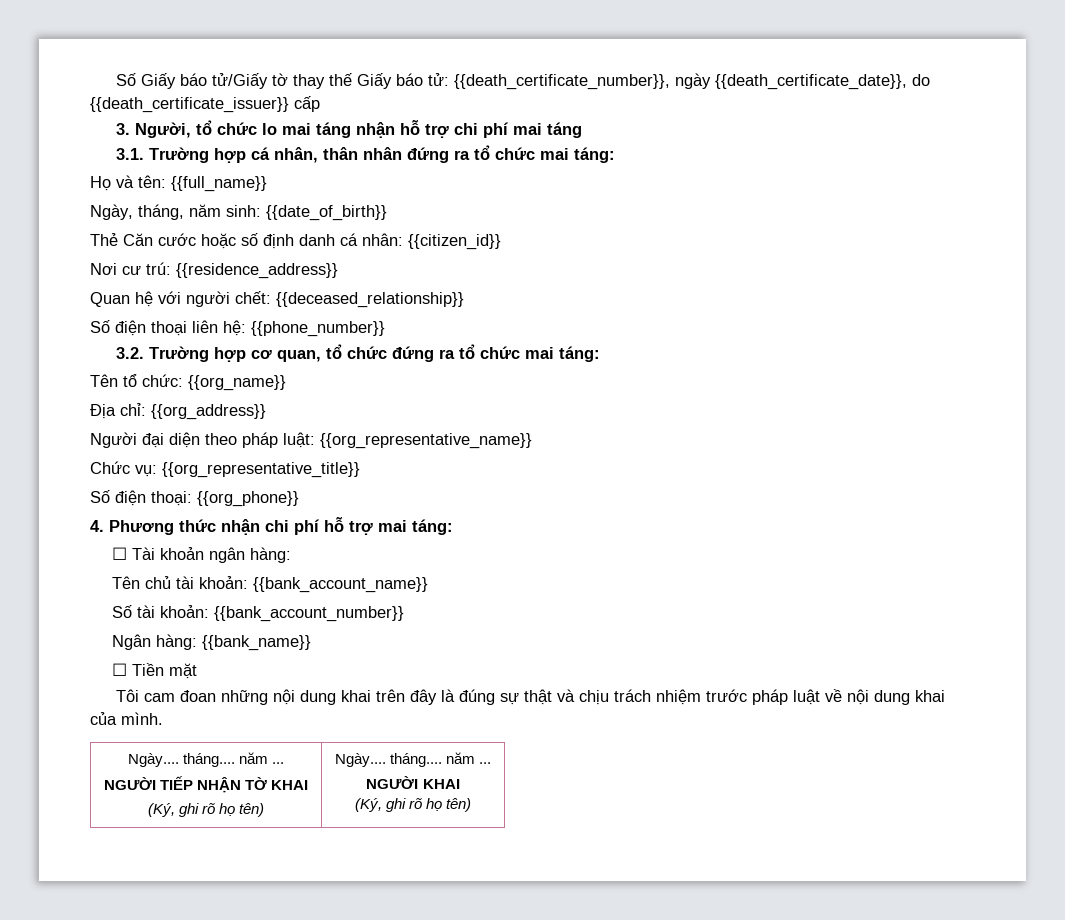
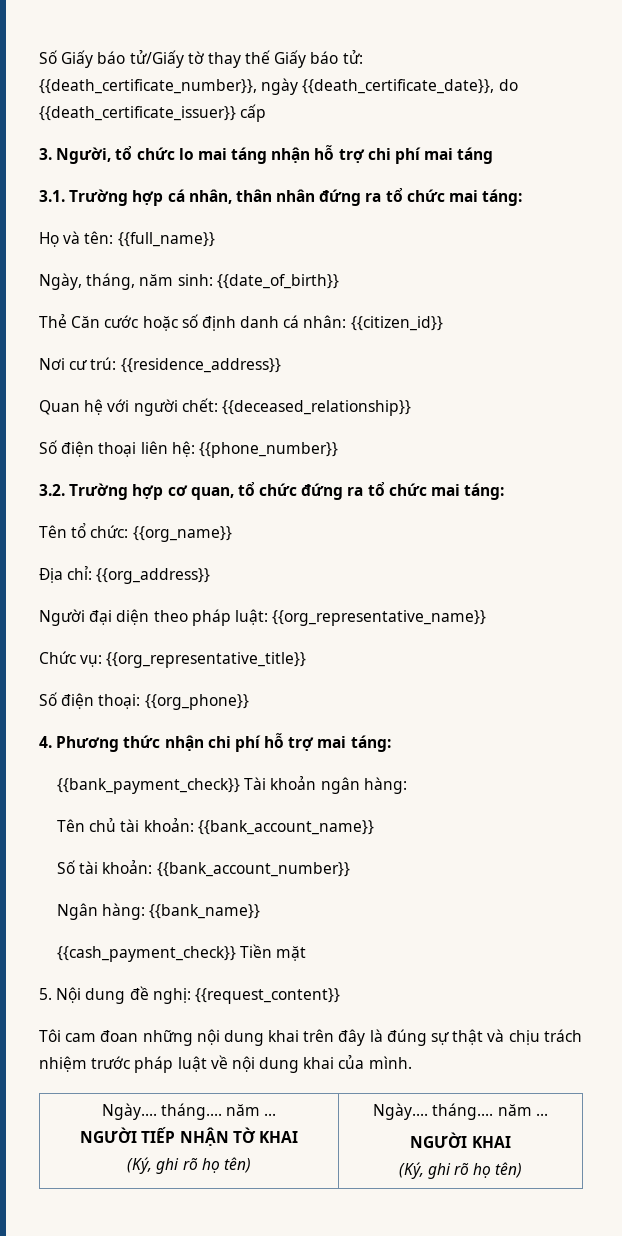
[111,547,127,560] ☐ -> [57,778,241,794] {{bank_payment_check}}
[111,663,127,676] ☐ -> [57,946,237,962] {{cash_payment_check}}
(197, 671) none -> [39,986,340,1004] // 5. Nội dung đề nghị: {{request_content}}

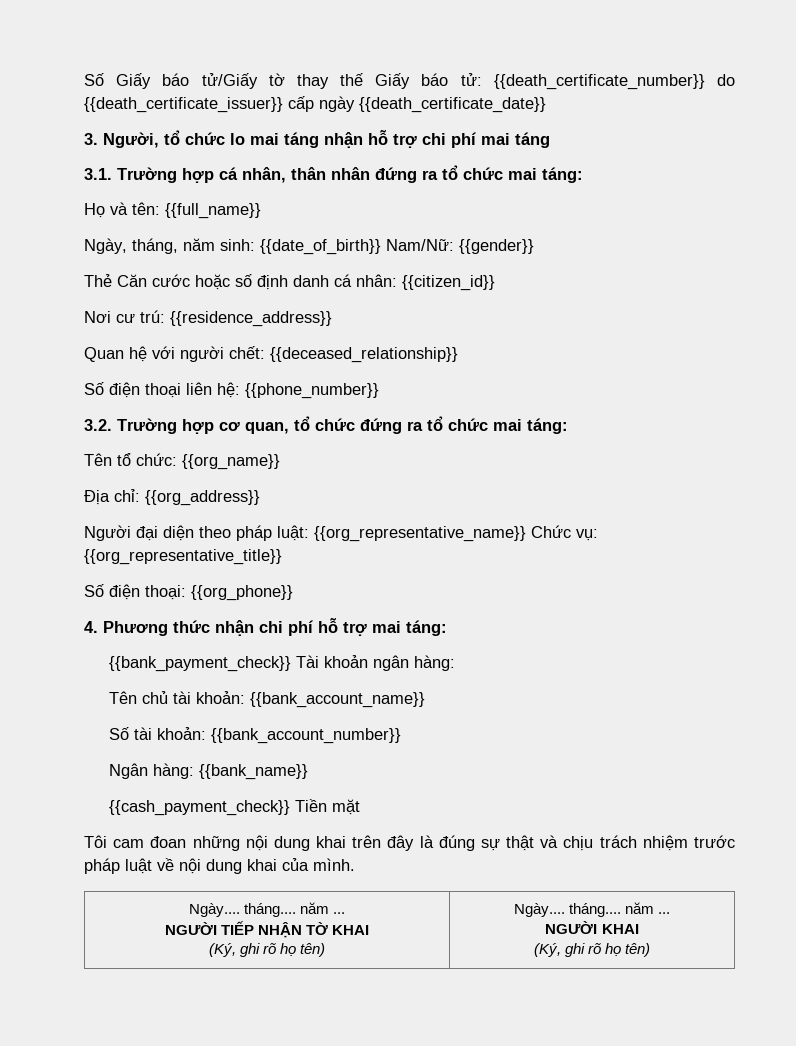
[39,78,495,95] {{death_certificate_number}}, ngày {{death_certificate_date}}, -> [493,74,705,90] {{death_certificate_number}}
(267, 113) none -> [319,96,546,113] ngày {{death_certificate_date}}
(339, 281) none -> [386,239,534,254] Nam/Nữ: {{gender}}
(487, 618) // -> (526, 534) none
[39,986,340,1004] // 5. Nội dung đề nghị: {{request_content}} -> (360, 807) none

